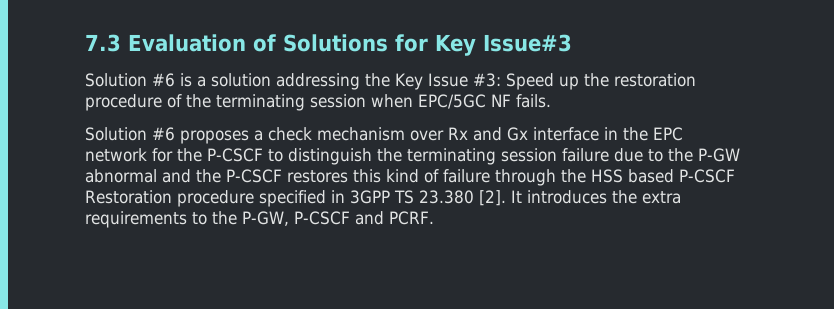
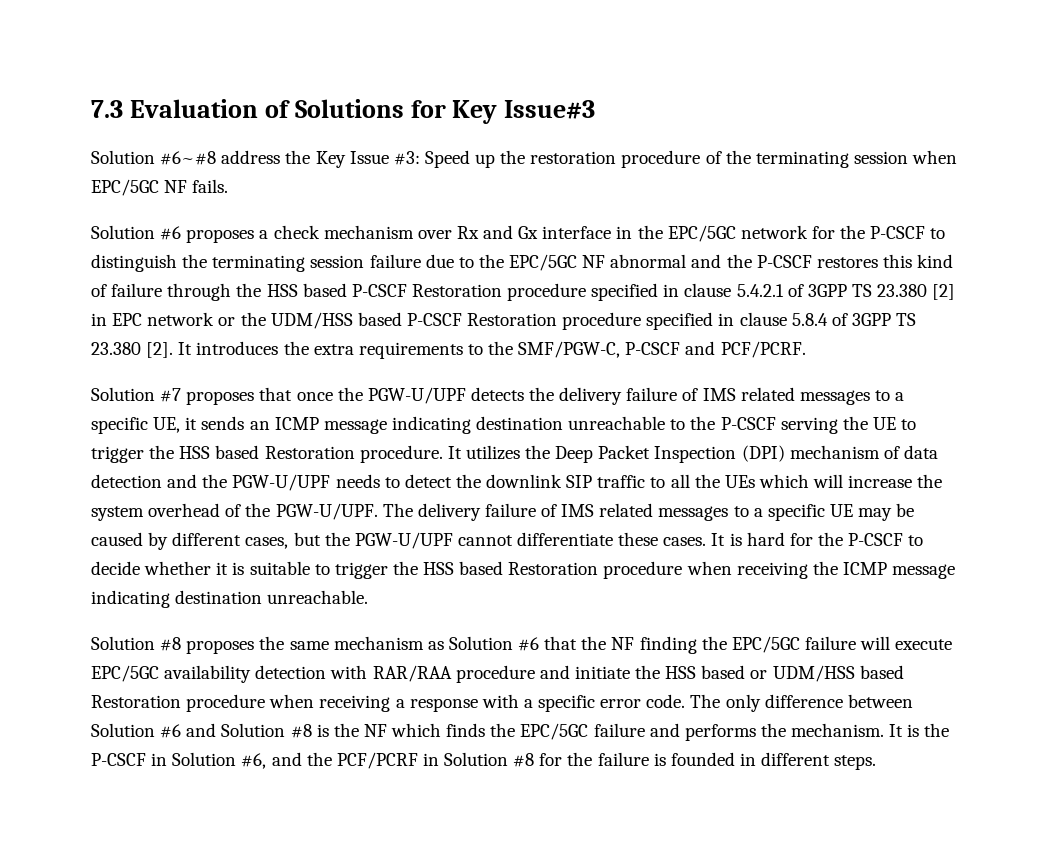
[152,73,360,90] #6 is a solution addressing -> [160,150,281,165] #6~#8 address
[653,127,683,141] EPC -> [667,225,736,242] EPC/5GC
[698,148,740,162] P-GW -> [509,254,606,271] EPC/5GC NF
(345, 196) none -> [684,283,956,300] [91,312,848,330] clause 5.4.2.1 of 3GPP TS 23.380 [2] in EPC network or the UDM/HSS based P-CSCF Restoration procedure specified in clause 5.8.4 of
[242,211,289,226] P-GW, -> [518,341,621,358] SMF/PGW-C,
[389,211,434,225] PCRF. -> [720,341,806,358] [91,387,905,405] [91,416,917,434] [91,445,938,463] [91,474,943,491] [91,503,915,521] [91,532,924,550] [91,561,956,579] [91,590,369,608] [91,636,953,654] [91,665,904,683] [91,694,913,712] [91,723,950,741] [91,752,877,770] PCF/PCRF. // Solution #7 proposes that once the PGW-U/UPF detects the delivery failure of IMS related messages to a specific UE, it sends an ICMP message indicating destination unreachable to the P-CSCF serving the UE to trigger the HSS based Restoration procedure. It utilizes the Deep Packet Inspection (DPI) mechanism of data detection and the PGW-U/UPF needs to detect the downlink SIP traffic to all the UEs which will increase the system overhead of the PGW-U/UPF. The delivery failure of IMS related messages to a specific UE may be caused by different cases, but the PGW-U/UPF cannot differentiate these cases. It is hard for the P-CSCF to decide whether it is suitable to trigger the HSS based Restoration procedure when receiving the ICMP message indicating destination unreachable. // Solution #8 proposes the same mechanism as Solution #6 that the NF finding the EPC/5GC failure will execute EPC/5GC availability detection with RAR/RAA procedure and initiate the HSS based or UDM/HSS based Restoration procedure when receiving a response with a specific error code. The only difference between Solution #6 and Solution #8 is the NF which finds the EPC/5GC failure and performs the mechanism. It is the P-CSCF in Solution #6, and the PCF/PCRF in Solution #8 for the failure is founded in different steps.

